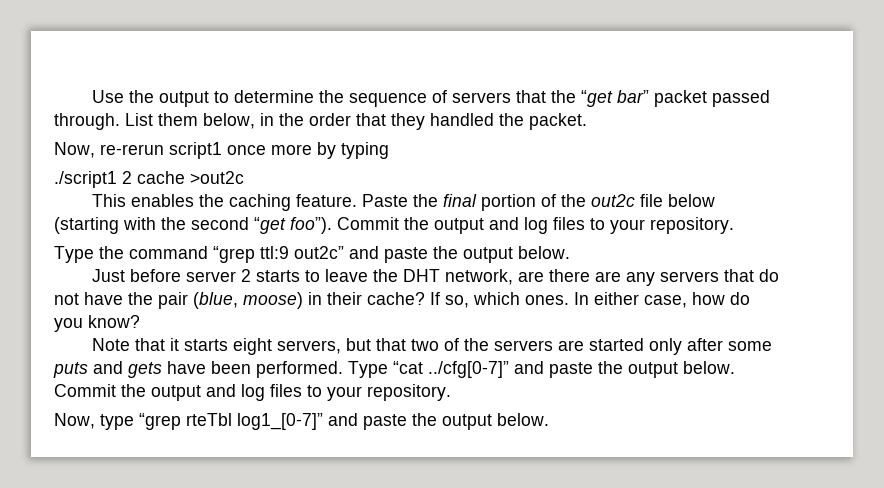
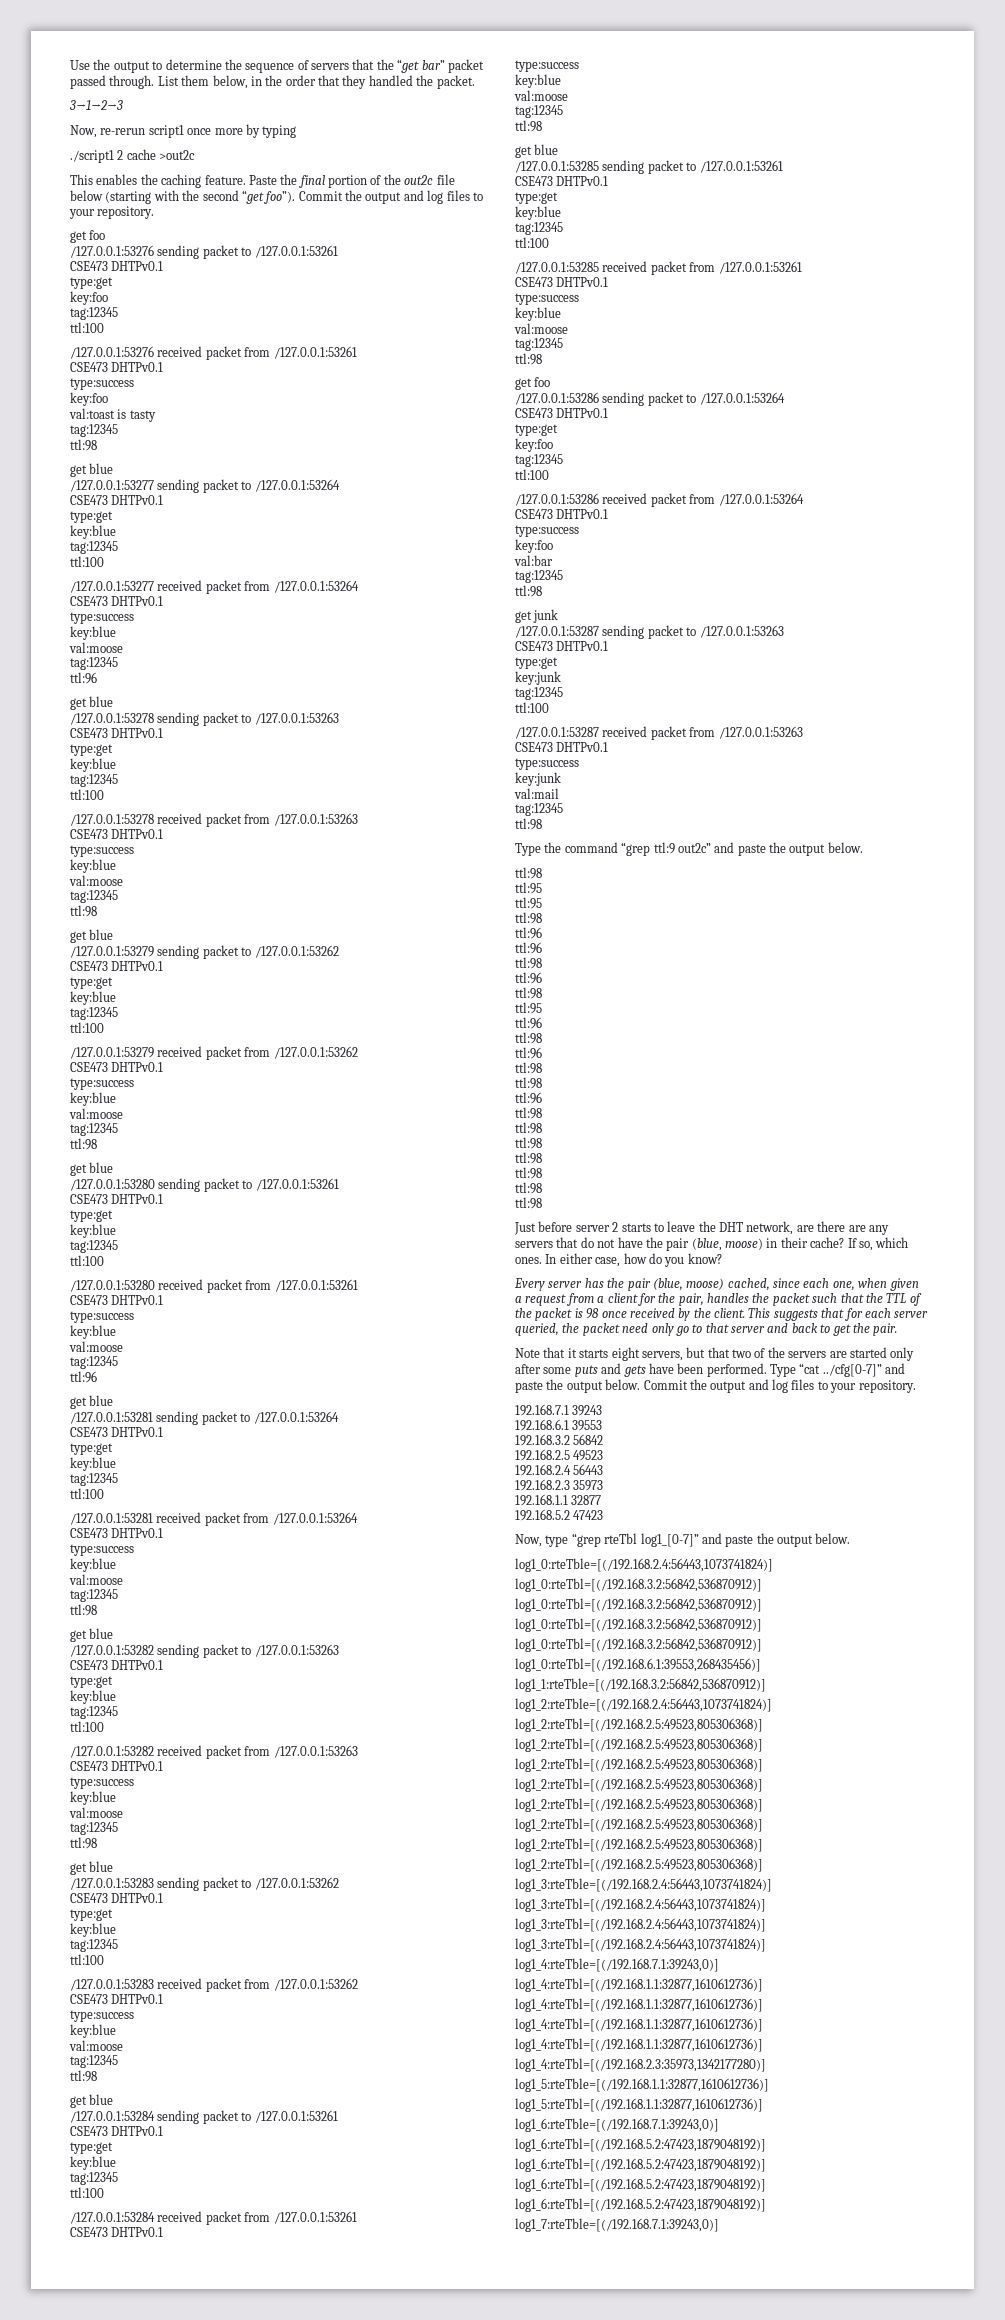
(587, 121) none -> [69,100,123,110] // 3→1→2→3
(734, 225) none -> [70,230,106,243] [70,245,338,259] [70,261,164,271] [70,277,113,289] [70,291,108,305] [70,307,118,320] [70,322,104,333] [70,346,357,360] [70,362,164,372] [70,378,134,390] [70,392,108,406] [69,408,156,422] [70,424,118,437] [70,439,97,451] [70,463,114,477] [70,479,340,493] [70,495,164,505] [70,511,113,523] [70,525,116,539] [70,541,118,554] [70,556,104,567] [70,580,359,594] [70,596,164,606] [70,612,134,624] [70,626,116,640] [69,642,123,653] [70,657,118,670] [70,672,97,684] [70,696,114,710] [70,712,339,726] [70,728,164,738] [70,744,113,756] [70,758,116,772] [70,774,118,787] [70,789,104,800] [70,813,358,827] [70,829,164,839] [70,845,134,857] [70,859,116,873] [69,875,123,886] [70,890,118,903] [70,905,97,917] [70,929,114,943] [70,945,339,959] [70,961,164,971] [70,977,113,989] [70,991,116,1005] [70,1007,118,1020] [70,1022,104,1033] [70,1046,358,1060] [70,1062,164,1072] [70,1078,134,1090] [70,1092,116,1106] [69,1108,123,1119] [70,1123,118,1136] [70,1138,97,1150] [70,1162,114,1176] [70,1178,339,1192] [70,1194,164,1204] [70,1210,113,1222] [70,1224,116,1238] [70,1240,118,1253] [70,1255,104,1266] [70,1279,358,1293] [70,1295,164,1305] [70,1311,134,1323] [70,1325,116,1339] [69,1341,123,1352] [70,1356,118,1369] [70,1371,97,1383] [70,1395,114,1409] [70,1411,339,1425] [70,1427,164,1437] [70,1443,113,1455] [70,1457,116,1471] [70,1473,118,1486] [70,1488,104,1499] [70,1512,358,1526] [70,1528,164,1538] [70,1544,134,1556] [70,1558,116,1572] [69,1574,123,1585] [70,1589,118,1602] [70,1604,97,1616] [70,1628,114,1642] [70,1644,339,1658] [70,1660,164,1670] [70,1676,113,1688] [70,1690,116,1704] [70,1706,118,1719] [70,1721,104,1732] [70,1745,358,1759] [70,1761,164,1771] [70,1777,134,1789] [70,1791,116,1805] [69,1807,123,1818] [70,1822,118,1835] [70,1837,97,1849] [70,1861,114,1875] [70,1877,339,1891] [70,1893,164,1903] [70,1909,113,1921] [70,1923,116,1937] [70,1939,118,1952] [70,1954,104,1965] [70,1978,358,1992] [70,1994,164,2004] [70,2010,134,2022] [70,2024,116,2038] [69,2040,123,2051] [70,2055,118,2068] [70,2070,97,2082] [70,2094,114,2108] [70,2110,338,2124] [70,2126,164,2136] [70,2142,113,2154] [70,2156,116,2170] [70,2172,118,2185] [70,2187,104,2198] [70,2211,357,2225] [70,2227,164,2237] [515,60,579,72] [515,74,561,88] [514,90,568,101] [515,105,563,118] [515,120,542,132] [515,144,559,158] [515,160,783,174] [515,176,609,186] [515,192,558,204] [515,206,561,220] [515,222,563,235] [515,237,549,248] [515,261,802,275] [515,277,609,287] [515,293,579,305] [515,307,561,321] [514,323,568,334] [515,338,563,351] [515,353,542,365] [515,377,551,390] [515,392,785,406] [515,408,609,418] [515,424,558,436] [515,438,553,452] [515,454,563,467] [515,469,549,480] [515,493,804,507] [515,509,609,519] [515,525,579,537] [515,539,553,553] [514,555,553,566] [515,570,563,583] [515,585,542,597] [515,609,559,623] [515,625,784,639] [515,641,609,651] [515,657,558,669] [515,671,561,685] [515,687,563,700] [515,702,549,713] [515,726,803,740] [515,742,609,752] [515,758,579,770] [515,772,561,786] [514,788,559,799] [515,803,563,816] [515,818,542,830] // get foo // /127.0.0.1:53276 sending packet to /127.0.0.1:53261 // CSE473 DHTPv0.1 // type:get // key:foo // tag:12345 // ttl:100 // /127.0.0.1:53276 received packet from /127.0.0.1:53261 // CSE473 DHTPv0.1 // type:success // key:foo // val:toast is tasty // tag:12345 // ttl:98 // get blue // /127.0.0.1:53277 sending packet to /127.0.0.1:53264 // CSE473 DHTPv0.1 // type:get // key:blue // tag:12345 // ttl:100 // /127.0.0.1:53277 received packet from /127.0.0.1:53264 // CSE473 DHTPv0.1 // type:success // key:blue // val:moose // tag:12345 // ttl:96 // get blue // /127.0.0.1:53278 sending packet to /127.0.0.1:53263 // CSE473 DHTPv0.1 // type:get // key:blue // tag:12345 // ttl:100 // /127.0.0.1:53278 received packet from /127.0.0.1:53263 // CSE473 DHTPv0.1 // type:success // key:blue // val:moose // tag:12345 // ttl:98 // get blue // /127.0.0.1:53279 sending packet to /127.0.0.1:53262 // CSE473 DHTPv0.1 // type:get // key:blue // tag:12345 // ttl:100 // /127.0.0.1:53279 received packet from /127.0.0.1:53262 // CSE473 DHTPv0.1 // type:success // key:blue // val:moose // tag:12345 // ttl:98 // get blue // /127.0.0.1:53280 sending packet to /127.0.0.1:53261 // CSE473 DHTPv0.1 // type:get // key:blue // tag:12345 // ttl:100 // /127.0.0.1:53280 received packet from /127.0.0.1:53261 // CSE473 DHTPv0.1 // type:success // key:blue // val:moose // tag:12345 // ttl:96 // get blue // /127.0.0.1:53281 sending packet to /127.0.0.1:53264 // CSE473 DHTPv0.1 // type:get // key:blue // tag:12345 // ttl:100 // /127.0.0.1:53281 received packet from /127.0.0.1:53264 // CSE473 DHTPv0.1 // type:success // key:blue // val:moose // tag:12345 // ttl:98 // get blue // /127.0.0.1:53282 sending packet to /127.0.0.1:53263 // CSE473 DHTPv0.1 // type:get // key:blue // tag:12345 // ttl:100 // /127.0.0.1:53282 received packet from /127.0.0.1:53263 // CSE473 DHTPv0.1 // type:success // key:blue // val:moose // tag:12345 // ttl:98 // get blue // /127.0.0.1:53283 sending packet to /127.0.0.1:53262 // CSE473 DHTPv0.1 // type:get // key:blue // tag:12345 // ttl:100 // /127.0.0.1:53283 received packet from /127.0.0.1:53262 // CSE473 DHTPv0.1 // type:success // key:blue // val:moose // tag:12345 // ttl:98 // get blue // /127.0.0.1:53284 sending packet to /127.0.0.1:53261 // CSE473 DHTPv0.1 // type:get // key:blue // tag:12345 // ttl:100 // /127.0.0.1:53284 received packet from /127.0.0.1:53261 // CSE473 DHTPv0.1 // type:success // key:blue // val:moose // tag:12345 // ttl:98 // get blue // /127.0.0.1:53285 sending packet to /127.0.0.1:53261 // CSE473 DHTPv0.1 // type:get // key:blue // tag:12345 // ttl:100 // /127.0.0.1:53285 received packet from /127.0.0.1:53261 // CSE473 DHTPv0.1 // type:success // key:blue // val:moose // tag:12345 // ttl:98 // get foo // /127.0.0.1:53286 sending packet to /127.0.0.1:53264 // CSE473 DHTPv0.1 // type:get // key:foo // tag:12345 // ttl:100 // /127.0.0.1:53286 received packet from /127.0.0.1:53264 // CSE473 DHTPv0.1 // type:success // key:foo // val:bar // tag:12345 // ttl:98 // get junk // /127.0.0.1:53287 sending packet to /127.0.0.1:53263 // CSE473 DHTPv0.1 // type:get // key:junk // tag:12345 // ttl:100 // /127.0.0.1:53287 received packet from /127.0.0.1:53263 // CSE473 DHTPv0.1 // type:success // key:junk // val:mail // tag:12345 // ttl:98
(570, 252) none -> [515,867,542,879] [515,882,542,894] [515,897,542,909] [515,912,542,924] [515,927,542,939] [515,942,542,954] [515,957,542,969] [515,972,542,984] [515,987,542,999] [515,1002,542,1014] [515,1017,542,1029] [515,1032,542,1044] [515,1047,542,1059] [515,1062,542,1074] [515,1077,542,1089] [515,1092,542,1104] [515,1107,542,1119] [515,1122,542,1134] [515,1137,542,1149] [515,1152,542,1164] [515,1167,542,1179] [515,1182,542,1194] [515,1197,542,1209] // ttl:98 // ttl:95 // ttl:95 // ttl:98 // ttl:96 // ttl:96 // ttl:98 // ttl:96 // ttl:98 // ttl:95 // ttl:96 // ttl:98 // ttl:96 // ttl:98 // ttl:98 // ttl:96 // ttl:98 // ttl:98 // ttl:98 // ttl:98 // ttl:98 // ttl:98 // ttl:98
(140, 321) none -> [514,1278,919,1291] [515,1293,922,1306] [515,1308,929,1321] [515,1323,898,1336] // Every server has the pair (blue, moose) cached, since each one, when given a request from a client for the pair, handles the packet such that the TTL of the packet is 98 once received by the client. This suggests that for each server queried, the packet need only go to that server and back to get the pair.
(451, 392) none -> [515,1404,603,1416] [515,1419,603,1431] [515,1434,604,1446] [515,1449,604,1461] [515,1464,604,1476] [515,1479,604,1491] [515,1494,602,1506] [515,1509,604,1521] // 192.168.7.1 39243 // 192.168.6.1 39553 // 192.168.3.2 56842 // 192.168.2.5 49523 // 192.168.2.4 56443 // 192.168.2.3 35973 // 192.168.1.1 32877 // 192.168.5.2 47423
(549, 419) none -> [515,1558,773,1572] [515,1578,762,1592] [515,1598,762,1612] [515,1618,762,1632] [515,1638,762,1652] [515,1658,761,1672] [515,1678,766,1692] [515,1698,772,1712] [515,1718,763,1732] [515,1738,763,1752] [515,1758,763,1772] [515,1778,763,1792] [515,1798,763,1812] [515,1818,763,1832] [515,1838,763,1852] [515,1858,763,1872] [515,1878,772,1892] [515,1898,766,1912] [515,1918,766,1932] [515,1938,766,1952] [515,1958,719,1972] [515,1978,763,1992] [515,1998,763,2012] [515,2018,763,2032] [515,2038,763,2052] [515,2058,766,2072] [515,2078,769,2092] [515,2098,763,2112] [515,2118,719,2132] [515,2138,766,2152] [515,2158,766,2172] [515,2178,766,2192] [515,2198,766,2212] [515,2218,719,2232] // log1_0:rteTble=[(/192.168.2.4:56443,1073741824)] // log1_0:rteTbl=[(/192.168.3.2:56842,536870912)] // log1_0:rteTbl=[(/192.168.3.2:56842,536870912)] // log1_0:rteTbl=[(/192.168.3.2:56842,536870912)] // log1_0:rteTbl=[(/192.168.3.2:56842,536870912)] // log1_0:rteTbl=[(/192.168.6.1:39553,268435456)] // log1_1:rteTble=[(/192.168.3.2:56842,536870912)] // log1_2:rteTble=[(/192.168.2.4:56443,1073741824)] // log1_2:rteTbl=[(/192.168.2.5:49523,805306368)] // log1_2:rteTbl=[(/192.168.2.5:49523,805306368)] // log1_2:rteTbl=[(/192.168.2.5:49523,805306368)] // log1_2:rteTbl=[(/192.168.2.5:49523,805306368)] // log1_2:rteTbl=[(/192.168.2.5:49523,805306368)] // log1_2:rteTbl=[(/192.168.2.5:49523,805306368)] // log1_2:rteTbl=[(/192.168.2.5:49523,805306368)] // log1_2:rteTbl=[(/192.168.2.5:49523,805306368)] // log1_3:rteTble=[(/192.168.2.4:56443,1073741824)] // log1_3:rteTbl=[(/192.168.2.4:56443,1073741824)] // log1_3:rteTbl=[(/192.168.2.4:56443,1073741824)] // log1_3:rteTbl=[(/192.168.2.4:56443,1073741824)] // log1_4:rteTble=[(/192.168.7.1:39243,0)] // log1_4:rteTbl=[(/192.168.1.1:32877,1610612736)] // log1_4:rteTbl=[(/192.168.1.1:32877,1610612736)] // log1_4:rteTbl=[(/192.168.1.1:32877,1610612736)] // log1_4:rteTbl=[(/192.168.1.1:32877,1610612736)] // log1_4:rteTbl=[(/192.168.2.3:35973,1342177280)] // log1_5:rteTble=[(/192.168.1.1:32877,1610612736)] // log1_5:rteTbl=[(/192.168.1.1:32877,1610612736)] // log1_6:rteTble=[(/192.168.7.1:39243,0)] // log1_6:rteTbl=[(/192.168.5.2:47423,1879048192)] // log1_6:rteTbl=[(/192.168.5.2:47423,1879048192)] // log1_6:rteTbl=[(/192.168.5.2:47423,1879048192)] // log1_6:rteTbl=[(/192.168.5.2:47423,1879048192)] // log1_7:rteTble=[(/192.168.7.1:39243,0)]

